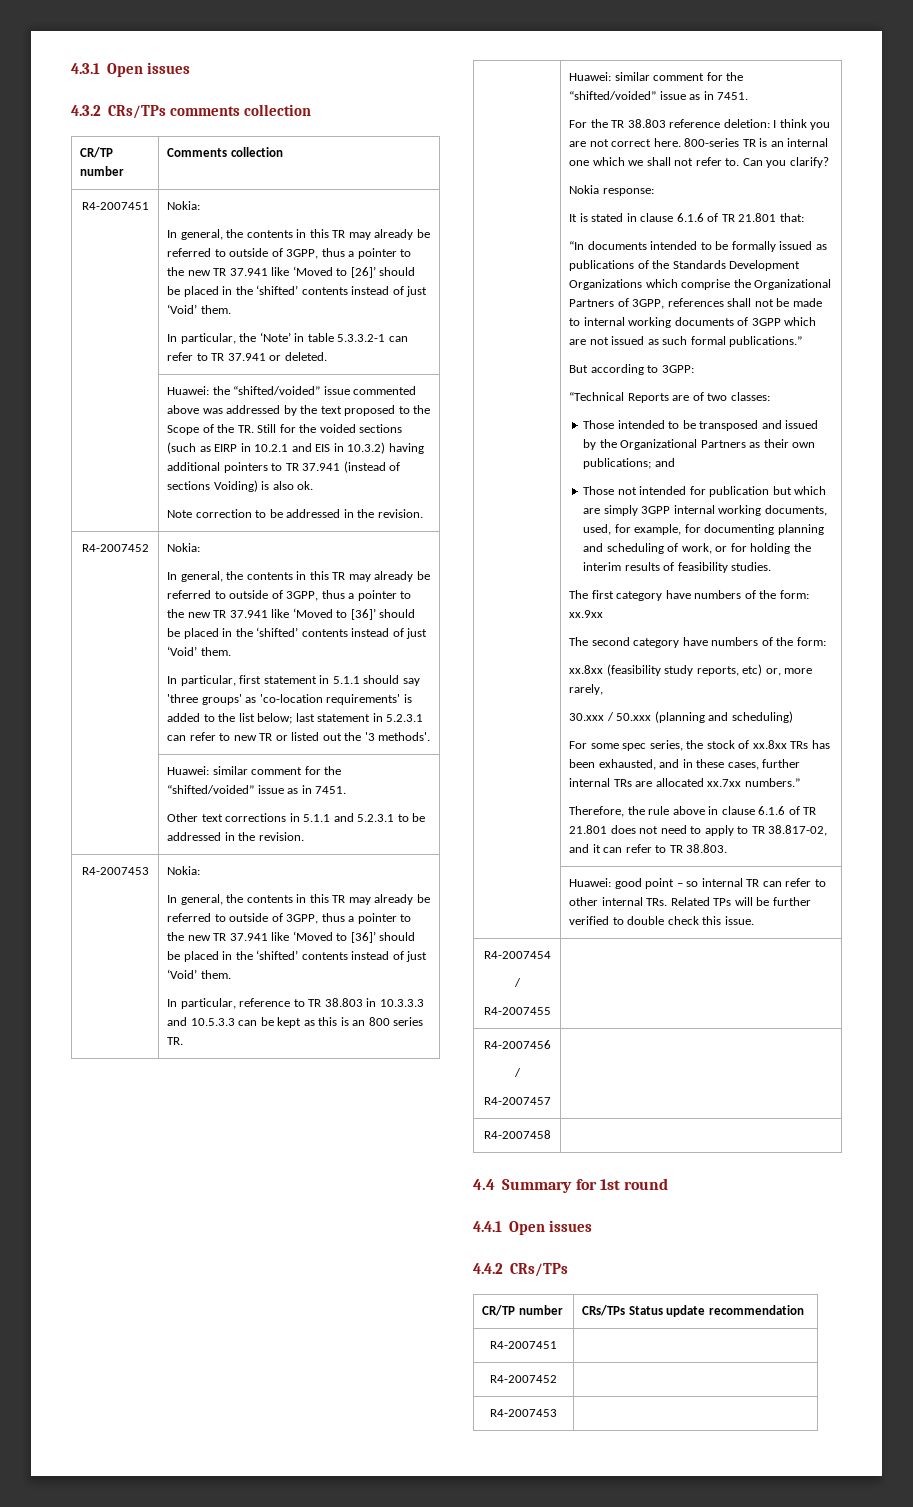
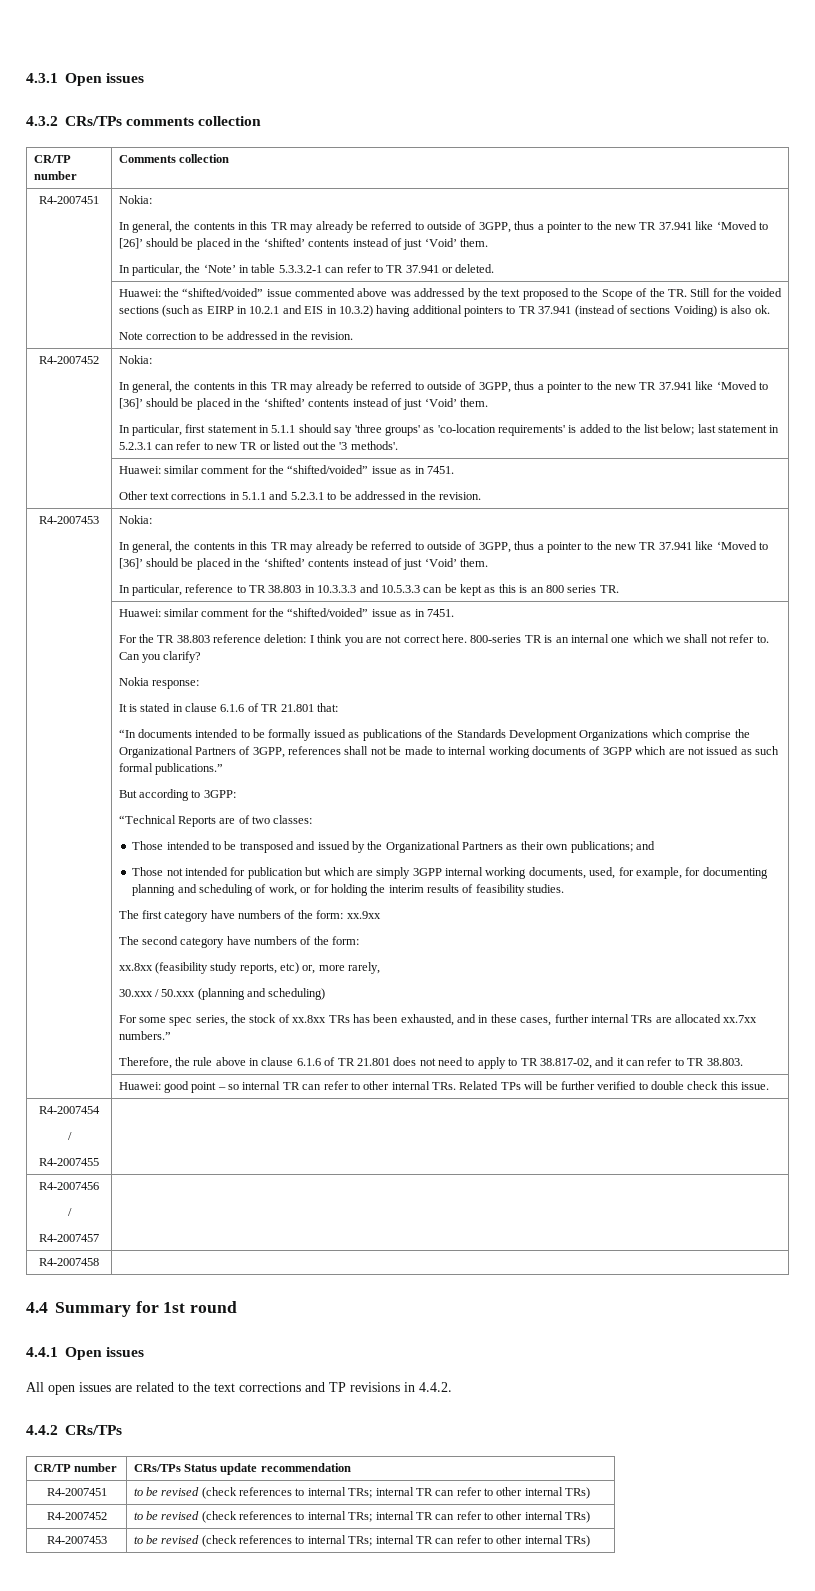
(593, 1226) none -> [26,1382,452,1395] // All open issues are related to the text corrections and TP revisions in 4.4.2.
[490,1375,557,1383] [490,1409,557,1417] // R4-2007452 | // R4-2007453 | -> [133,1487,591,1499] [46,1512,107,1520] [133,1511,591,1523] [46,1536,107,1544] [133,1535,591,1547] to be revised (check references to internal TRs; internal TR can refer to other internal TRs) // R4-2007452 | to be revised (check references to internal TRs; internal TR can refer to other internal TRs) // R4-2007453 | to be revised (check references to internal TRs; internal TR can refer to other internal TRs)

